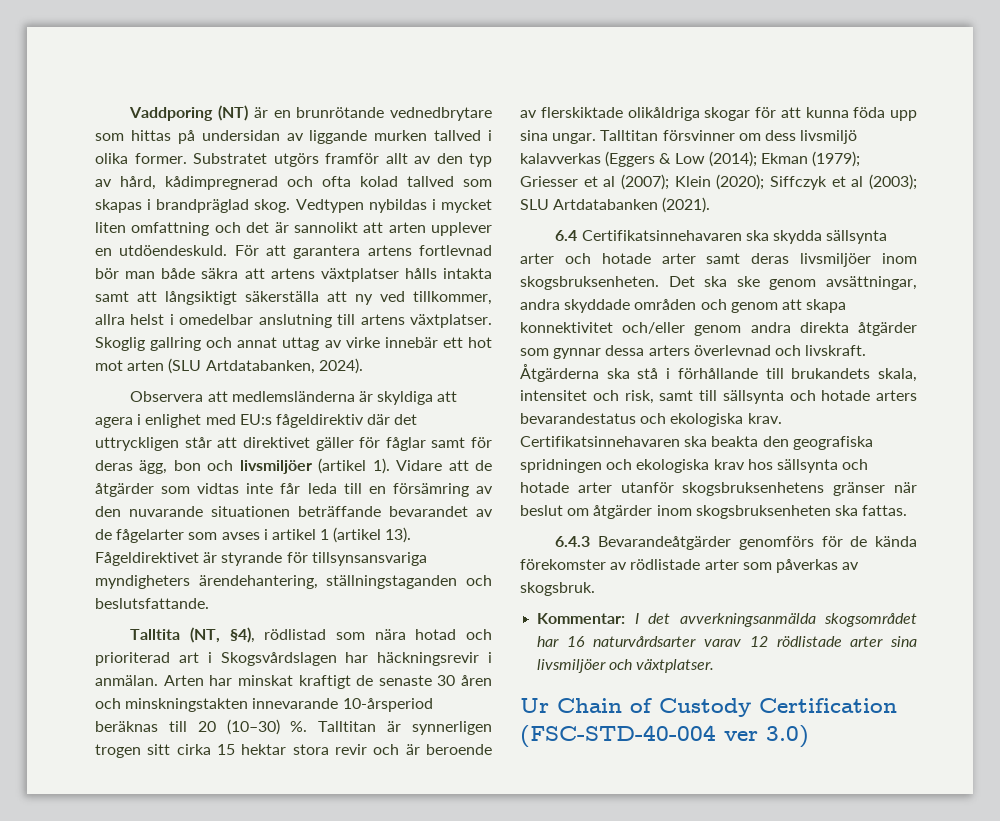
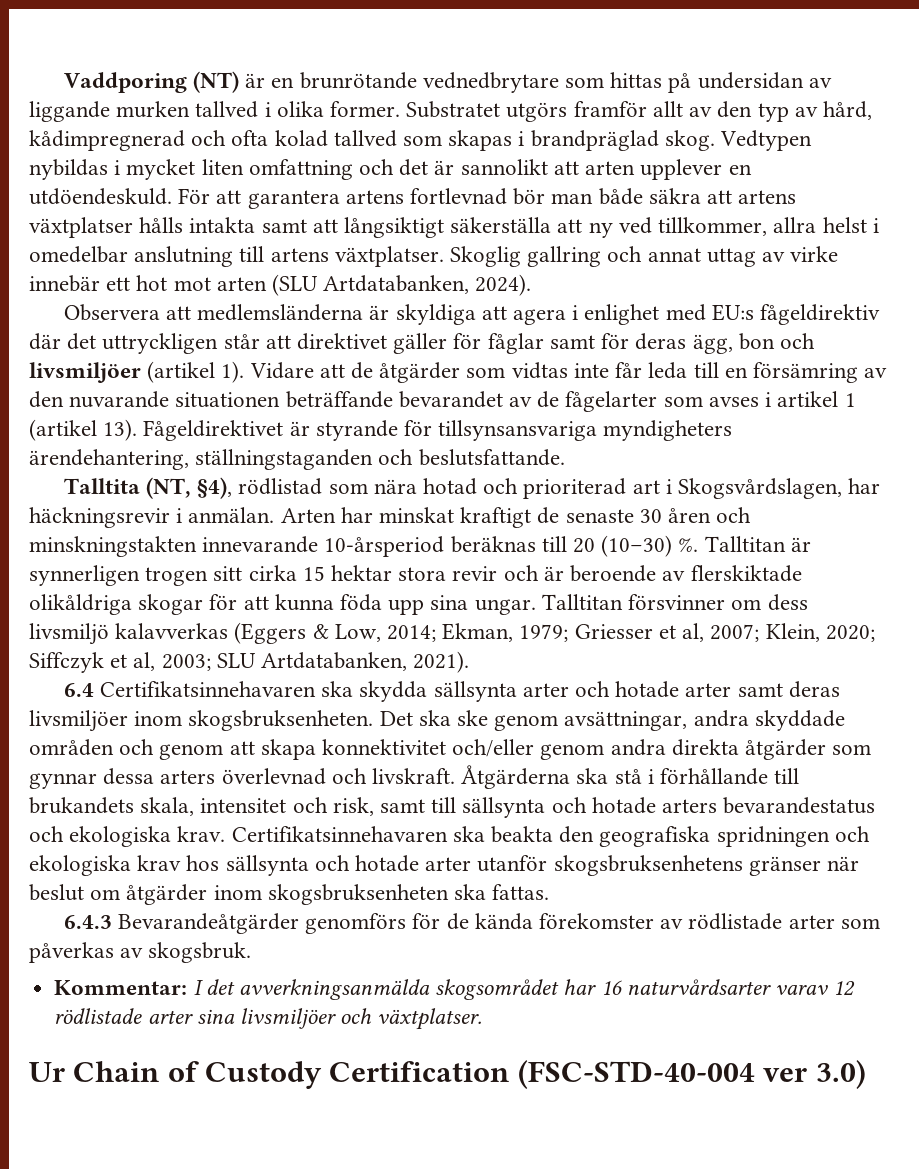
[220,652,337,666] Skogsvårdslagen -> [678,478,843,499] Skogsvårdslagen,
[674,151,861,167] [520,174,917,190] [520,197,711,213] Low (2014); Ekman (1979); Griesser et al (2007); Klein (2020); Siffczyk et al (2003); SLU Artdatabanken (2021). -> [334,623,875,642] [29,651,470,673] Low, 2014; Ekman, 1979; Griesser et al, 2007; Klein, 2020; Siffczyk et al, 2003; SLU Artdatabanken, 2021).

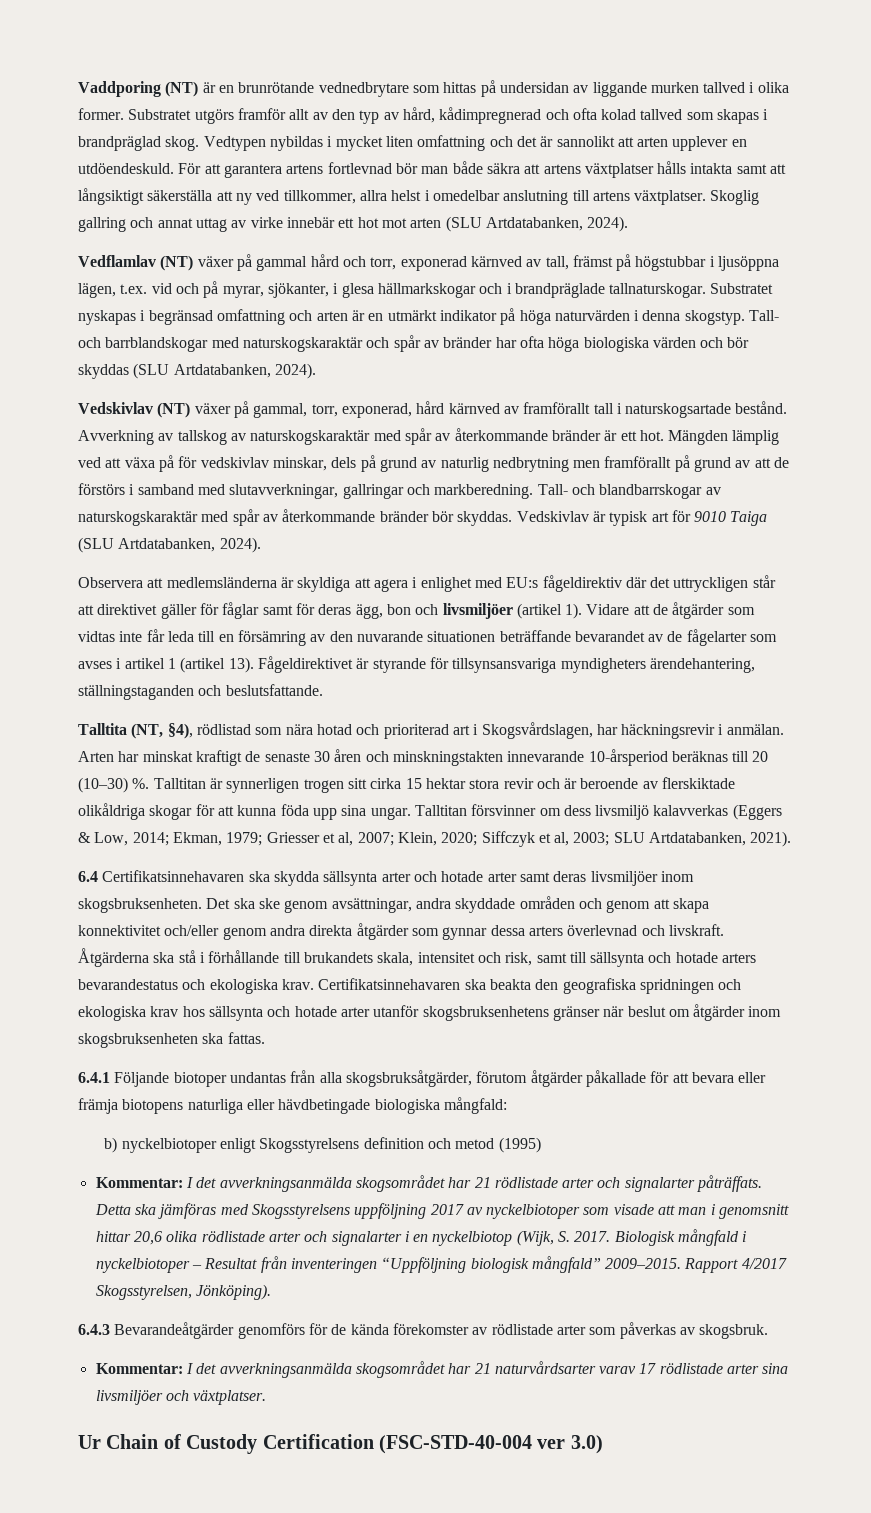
(532, 285) none -> [78,254,780,271] [78,281,774,298] [78,308,780,325] [78,335,750,352] [78,363,316,379] [78,401,788,418] [78,428,780,445] [78,455,790,472] [78,483,721,499] [78,509,768,526] [78,537,261,553] // Vedflamlav (NT) växer på gammal hård och torr, exponerad kärnved av tall, främst på högstubbar i ljusöppna lägen, t.ex. vid och på myrar, sjökanter, i glesa hällmarkskogar och i brandpräglade tallnaturskogar. Substratet nyskapas i begränsad omfattning och arten är en utmärkt indikator på höga naturvärden i denna skogstyp. Tall- och barrblandskogar med naturskogskaraktär och spår av bränder har ofta höga biologiska värden och bör skyddas (SLU Artdatabanken, 2024). // Vedskivlav (NT) växer på gammal, torr, exponerad, hård kärnved av framförallt tall i naturskogsartade bestånd. Avverkning av tallskog av naturskogskaraktär med spår av återkommande bränder är ett hot. Mängden lämplig ved att växa på för vedskivlav minskar, dels på grund av naturlig nedbrytning men framförallt på grund av att de förstörs i samband med slutavverkningar, gallringar och markberedning. Tall- och blandbarrskogar av naturskogskaraktär med spår av återkommande bränder bör skyddas. Vedskivlav är typisk art för 9010 Taiga (SLU Artdatabanken, 2024).
(550, 892) none -> [78,1070,767,1087] [78,1097,507,1114] [104,1137,541,1153] [95,1175,763,1192] [94,1203,790,1219] [95,1229,747,1246] [95,1256,787,1273] [95,1284,271,1300] // 6.4.1 Följande biotoper undantas från alla skogsbruksåtgärder, förutom åtgärder påkallade för att bevara eller främja biotopens naturliga eller hävdbetingade biologiska mångfald: // b) nyckelbiotoper enligt Skogsstyrelsens definition och metod (1995) // Kommentar: I det avverkningsanmälda skogsområdet har 21 rödlistade arter och signalarter påträffats. Detta ska jämföras med Skogsstyrelsens uppföljning 2017 av nyckelbiotoper som visade att man i genomsnitt hittar 20,6 olika rödlistade arter och signalarter i en nyckelbiotop (Wijk, S. 2017. Biologisk mångfald i nyckelbiotoper – Resultat från inventeringen “Uppföljning biologisk mångfald” 2009–2015. Rapport 4/2017 Skogsstyrelsen, Jönköping).
[600,980,622,995] 16 -> [474,1363,491,1374] 21
[833,980,856,996] 12 -> [639,1363,657,1374] 17

